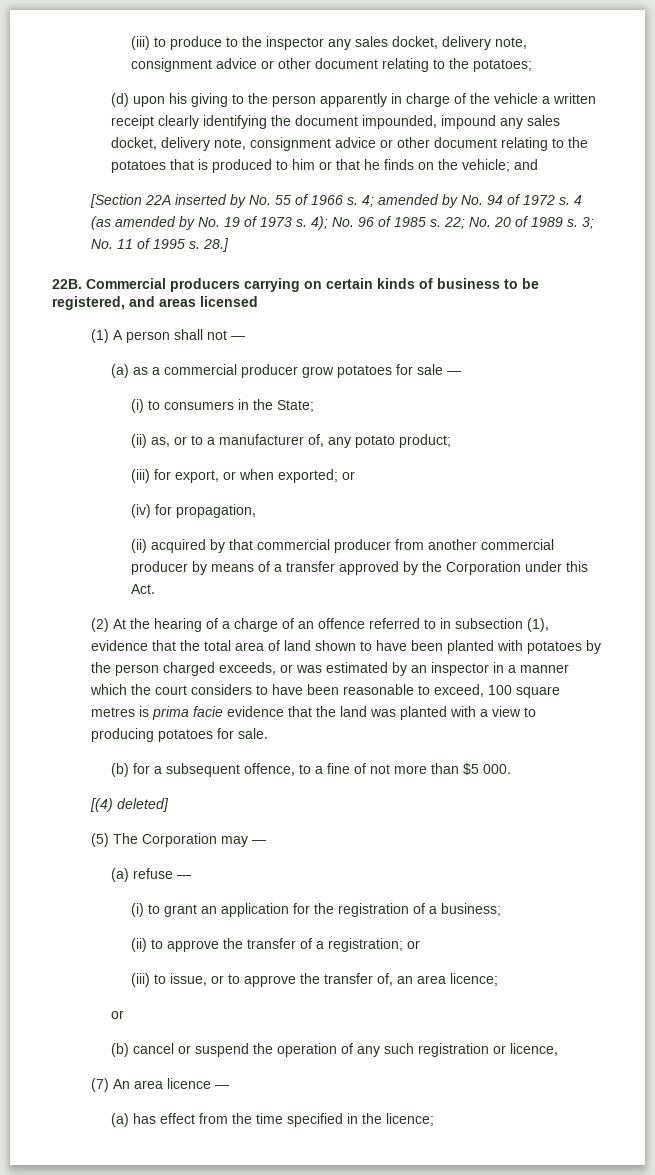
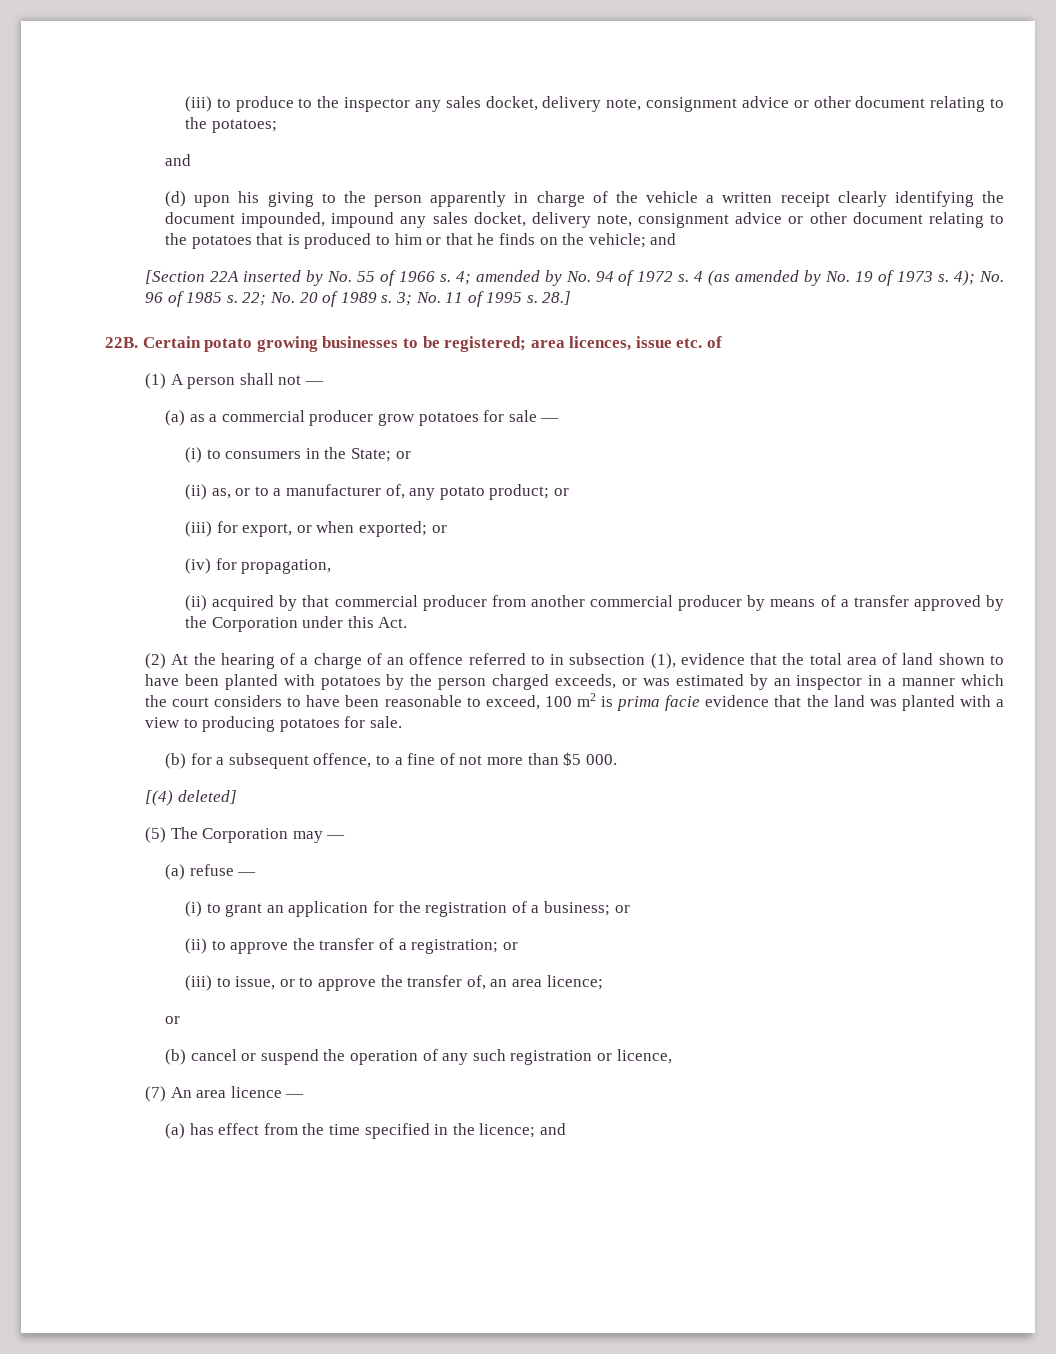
(532, 65) none -> [165,154,192,166] // and
[86,278,539,292] [52,296,258,310] Commercial producers carrying on certain kinds of business to be registered, and areas licensed -> [142,336,723,352] Certain potato growing businesses to be registered; area licences, issue etc. of
(314, 406) none -> [395,451,411,459] or
(451, 441) none -> [553,488,569,496] or
[516,686,561,698] [91,707,136,717] square metres -> [576,693,596,707] m2
(501, 909) none -> [614,905,630,913] or
(435, 1119) none -> [539,1123,566,1135] and

